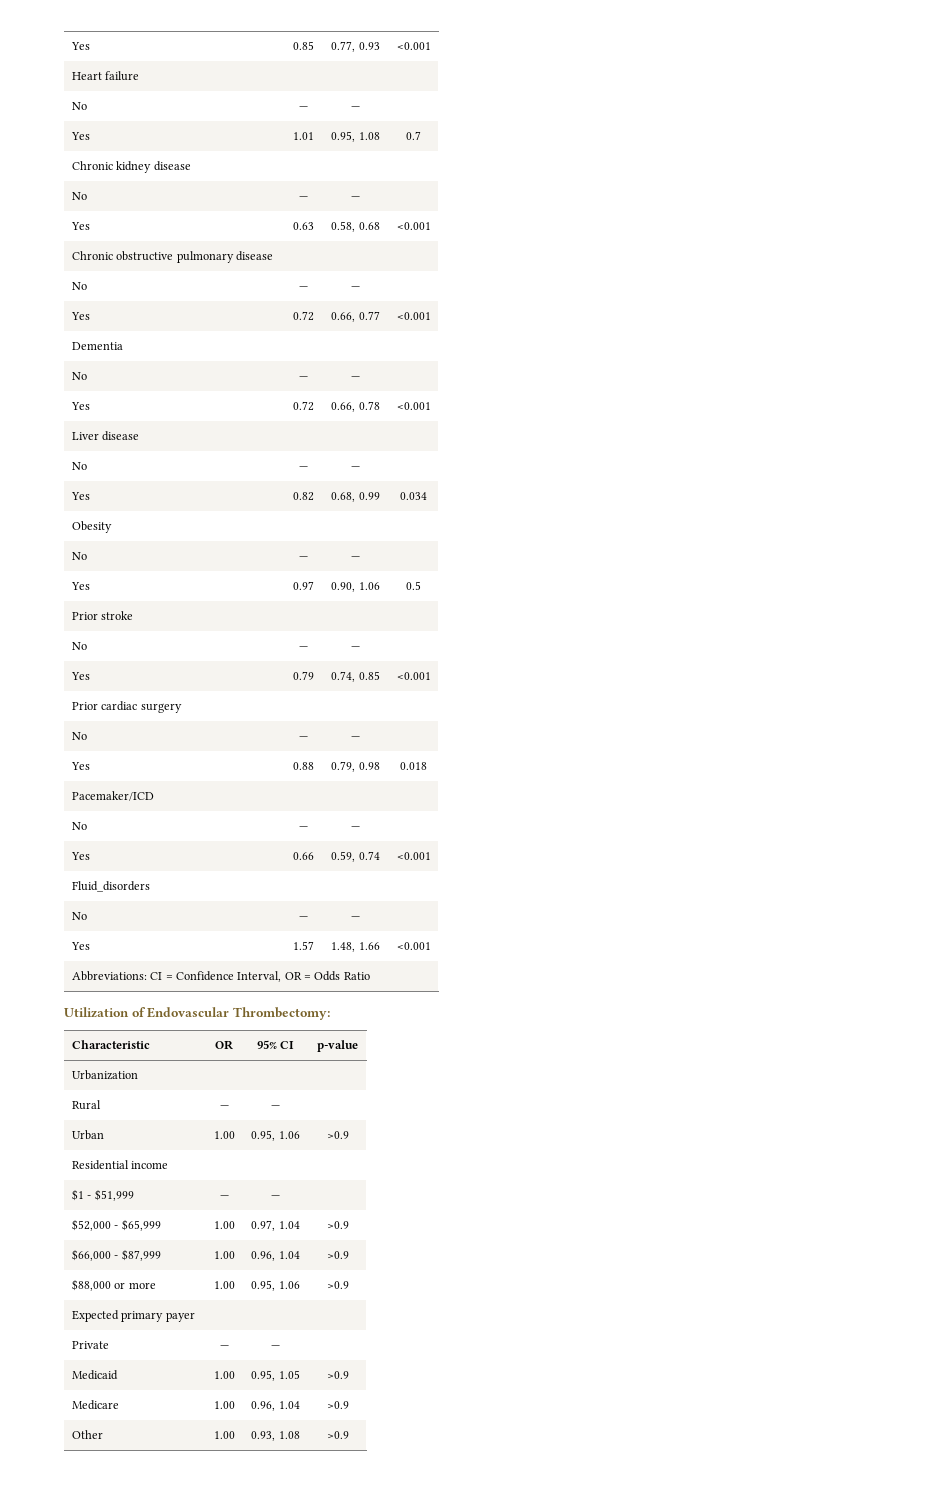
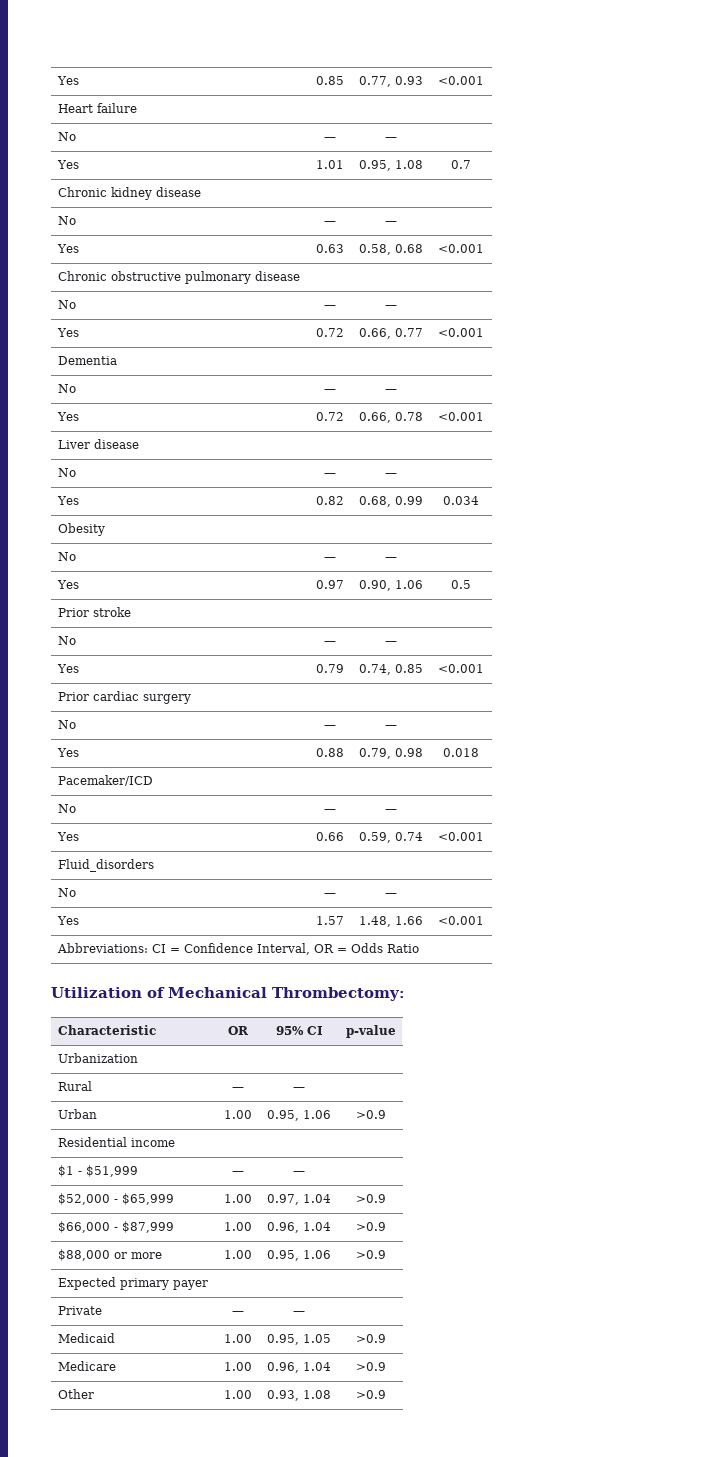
[147,1007,230,1018] Endovascular -> [168,987,267,998] Mechanical

